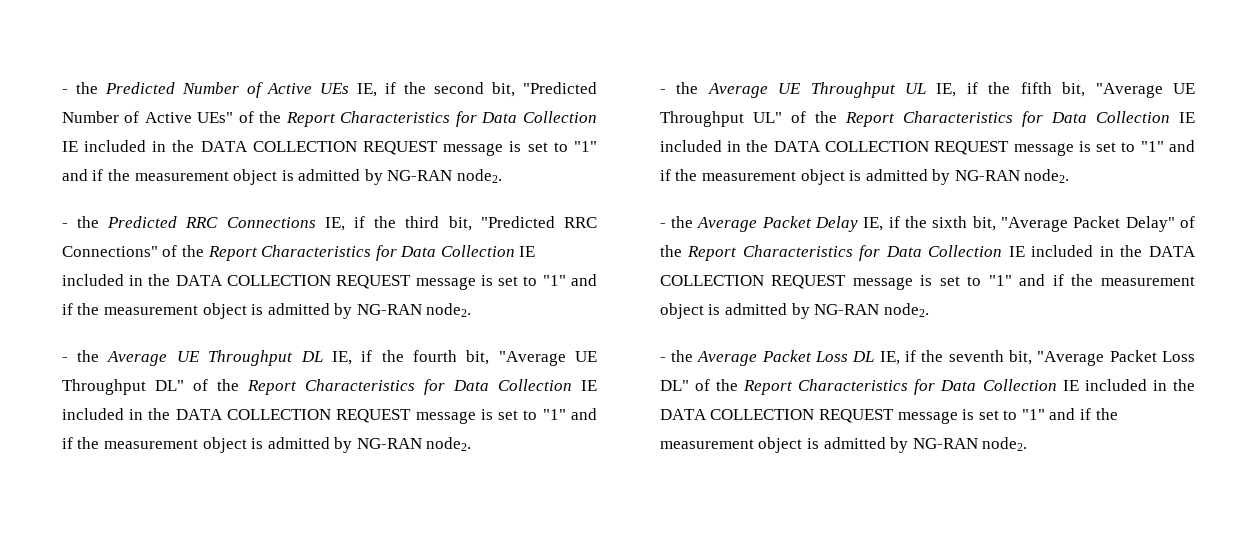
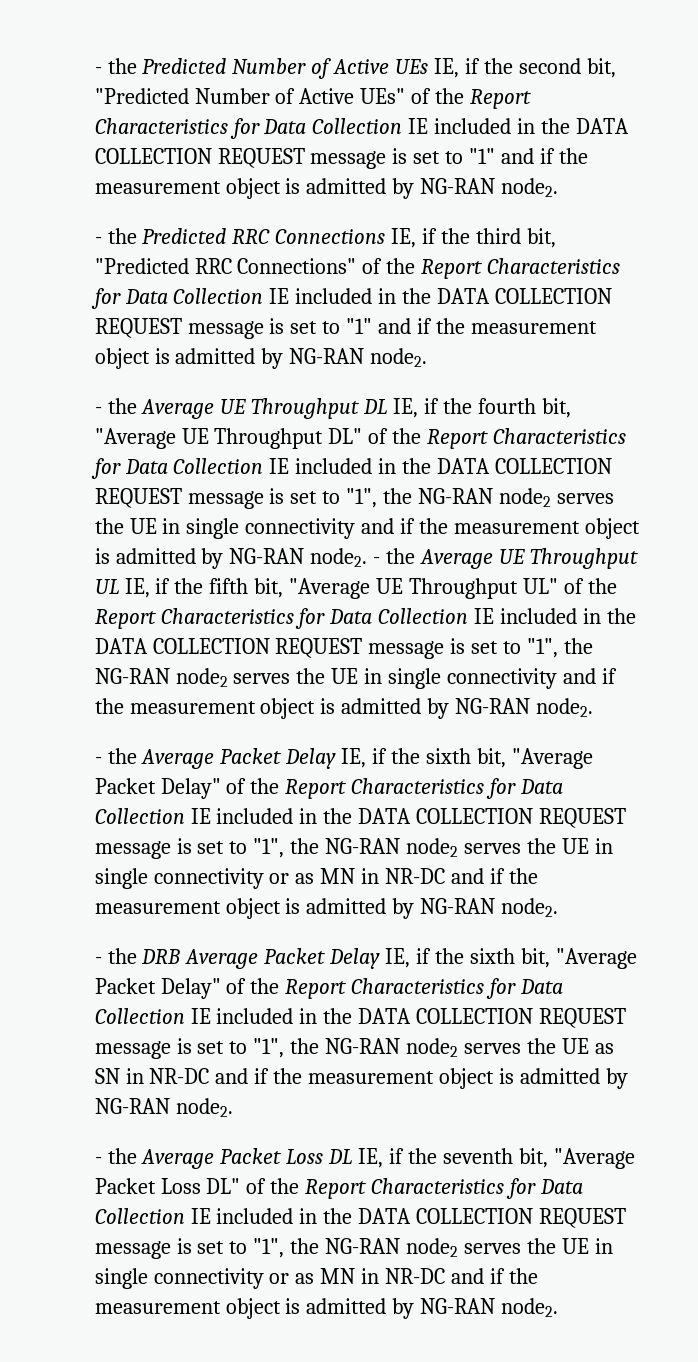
[542,409,566,420] "1" -> [346,488,615,508] [94,518,356,539] "1", the NG-RAN node2 serves the UE in single connectivity
(472, 444) // -> (368, 557) none
[1140,141,1164,152] "1" -> [527,638,594,658] [94,668,558,689] "1", the NG-RAN node2 serves the UE in single connectivity
[988,275,1012,286] "1" -> [253,838,613,858] [94,868,539,889] [94,898,559,919] [94,948,637,969] [94,978,564,999] [94,1008,627,1028] [94,1038,614,1059] [94,1068,210,1084] "1", the NG-RAN node2 serves the UE in single connectivity or as MN in NR-DC and if the measurement object is admitted by NG-RAN node2. // - the DRB Average Packet Delay IE, if the sixth bit, "Average Packet Delay" of the Report Characteristics for Data Collection IE included in the DATA COLLECTION REQUEST message is set to "1", the NG-RAN node2 serves the UE as SN in NR-DC
[1021,409,1045,420] "1" -> [253,1238,613,1258] [94,1268,446,1289] "1", the NG-RAN node2 serves the UE in single connectivity or as MN in NR-DC

